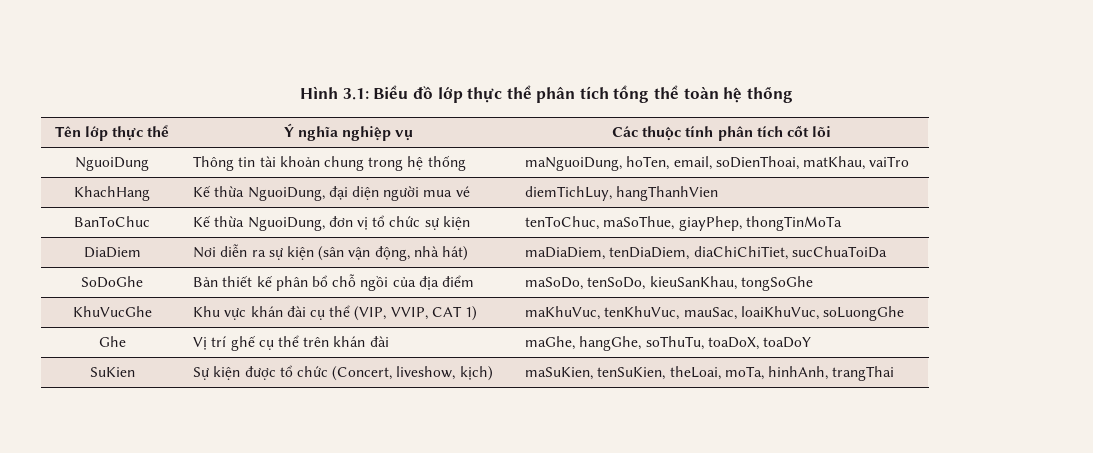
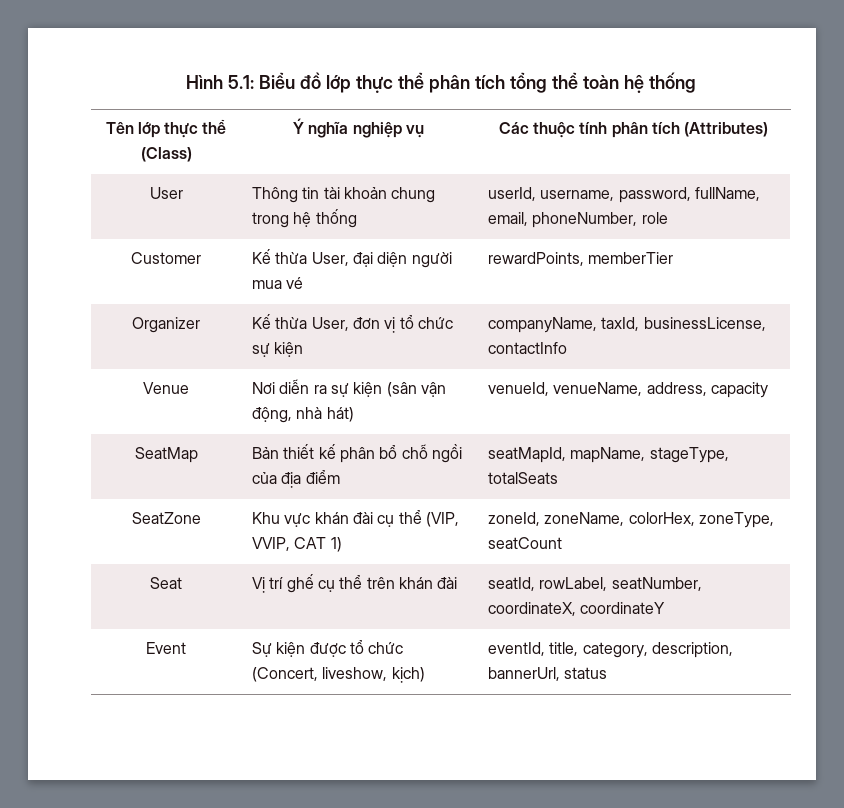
[342,88,369,100] 3.1: -> [228,75,254,89] 5.1:
(170, 131) none -> [140,147,192,162] (Class)
[786,126,832,137] [75,157,149,171] cốt lõi // NguoiDung -> [684,122,769,137] [149,187,183,199] (Attributes) // User
[525,156,910,171] [74,186,150,201] [193,185,325,201] maNguoiDung, hoTen, email, soDienThoai, matKhau, vaiTro // KhachHang | Kế thừa NguoiDung, -> [488,187,761,203] [488,212,668,228] [131,252,201,264] [252,249,349,266] userId, username, password, fullName, email, phoneNumber, role // Customer | Kế thừa User,
[525,186,719,201] [74,216,150,227] [193,215,325,231] diemTichLuy, hangThanhVien // BanToChuc | Kế thừa NguoiDung, -> [488,252,674,266] [132,317,200,333] [252,314,349,331] rewardPoints, memberTier // Organizer | Kế thừa User,
[525,216,842,231] [83,247,141,258] tenToChuc, maSoThue, giayPhep, thongTinMoTa // DiaDiem -> [488,317,766,333] [488,342,568,354] [143,382,189,394] companyName, taxId, businessLicense, contactInfo // Venue
[525,246,887,260] [81,276,143,288] maDiaDiem, tenDiaDiem, diaChiChiTiet, sucChuaToiDa // SoDoGhe -> [488,382,769,398] [134,447,198,463] venueId, venueName, address, capacity // SeatMap
[525,276,813,291] [72,306,152,317] maSoDo, tenSoDo, kieuSanKhau, tongSoGhe // KhuVucGhe -> [488,447,729,463] [488,472,559,484] [131,512,201,524] seatMapId, mapName, stageType, totalSeats // SeatZone
[525,306,905,321] [98,336,126,347] maKhuVuc, tenKhuVuc, mauSac, loaiKhuVuc, soLuongGhe // Ghe -> [488,512,775,528] [488,537,563,549] [150,577,182,589] zoneId, zoneName, colorHex, zoneType, seatCount // Seat
[525,336,812,351] [89,367,135,377] maGhe, hangGhe, soThuTu, toaDoX, toaDoY // SuKien -> [488,577,702,591] [488,602,666,616] [146,642,186,654] seatId, rowLabel, seatNumber, coordinateX, coordinateY // Event
[525,366,895,381] maSuKien, tenSuKien, theLoai, moTa, hinhAnh, trangThai -> [488,642,734,658] [488,667,608,681] eventId, title, category, description, bannerUrl, status

